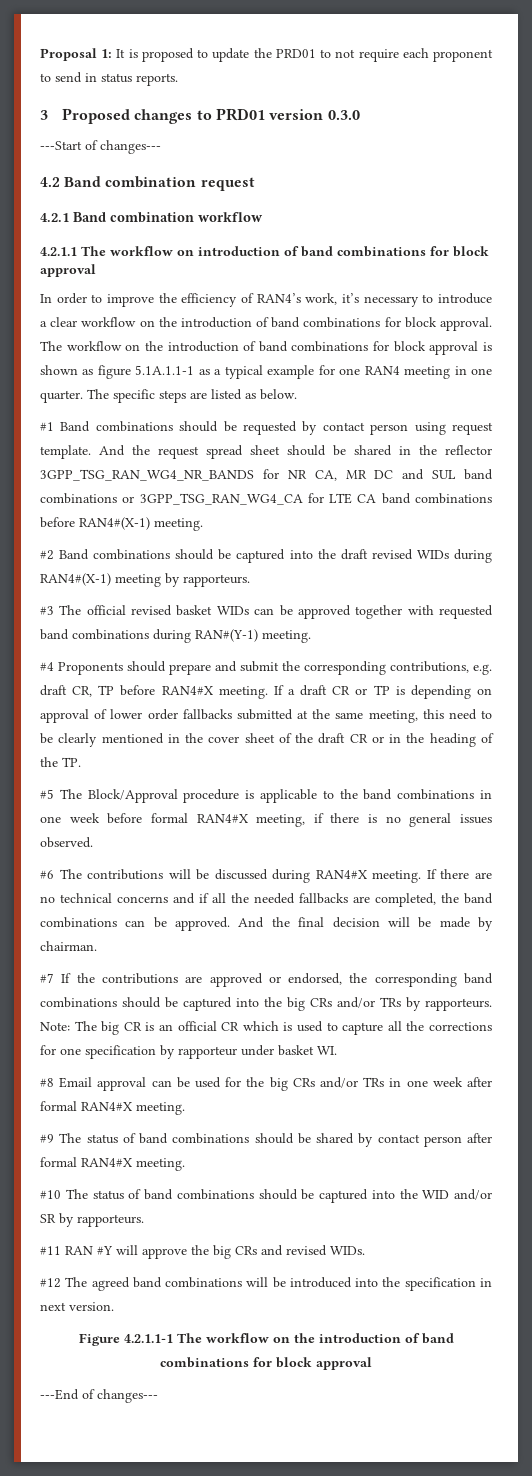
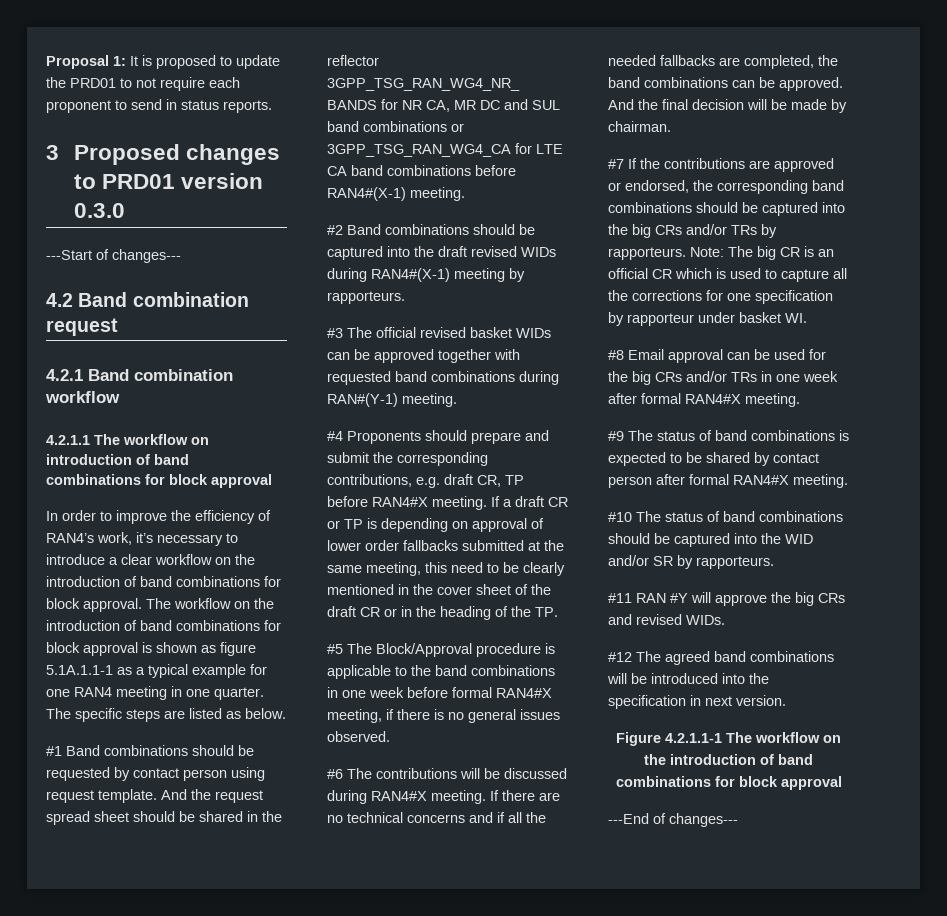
[254,1133,294,1144] should -> [839,430,849,441] [608,452,682,466] is expected to

